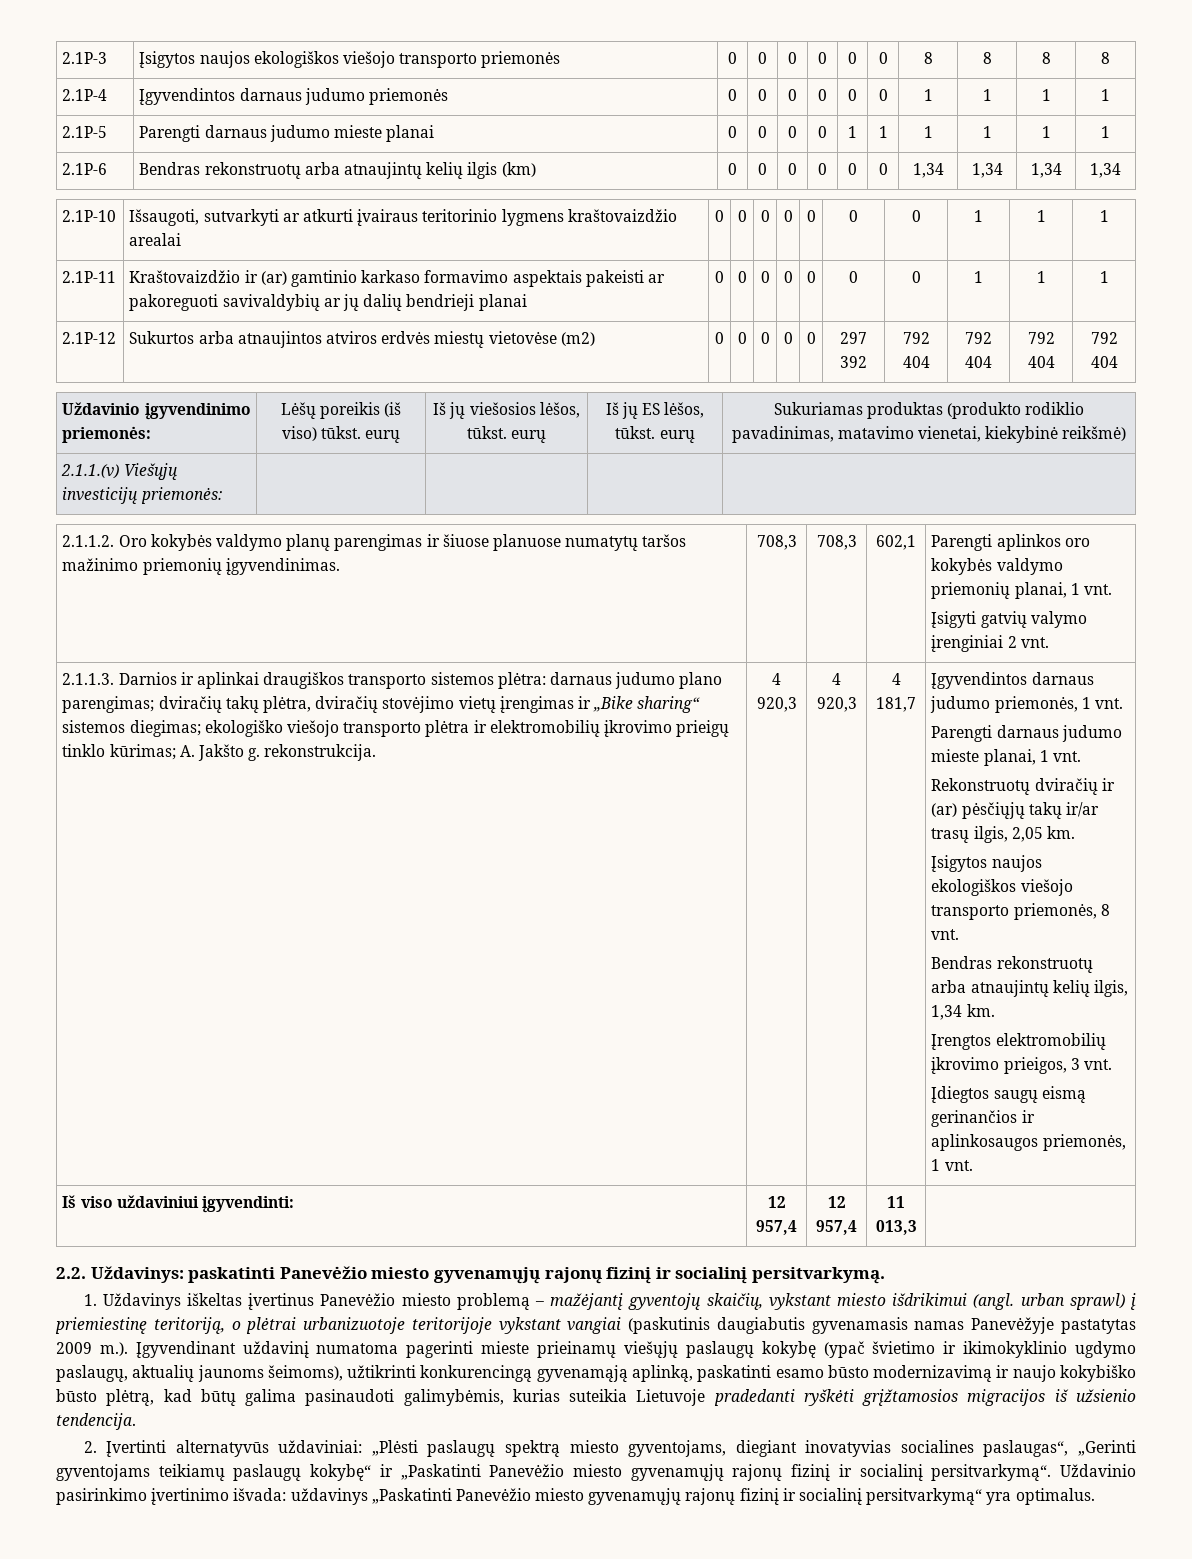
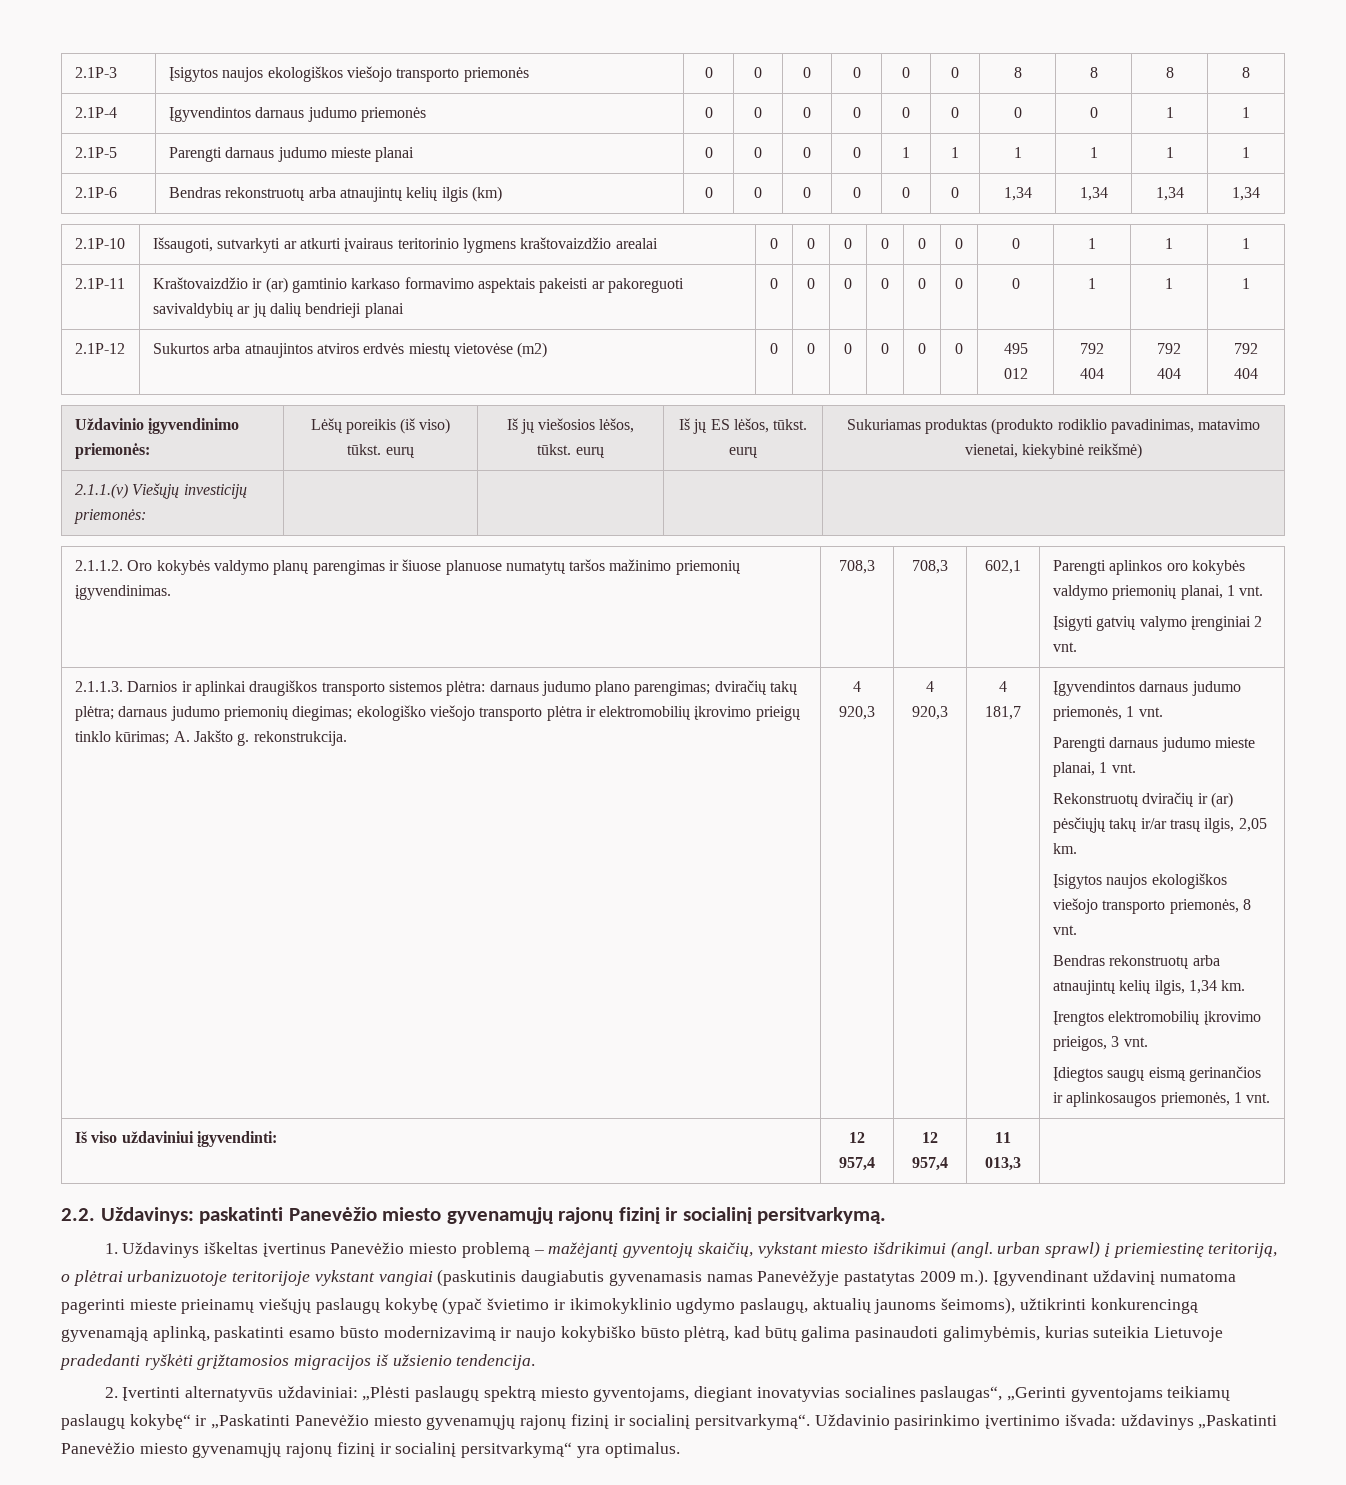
[923,89,933,101] [982,89,992,101] 1 | 1 -> [1013,107,1022,118] [1089,107,1098,118] 0 | 0
[840,332,867,344] [840,356,867,368] [902,332,930,344] [902,356,930,368] 297 392 | 792 404 -> [955,343,963,354] [1003,343,1028,354] [1003,368,1028,379] 0 | 495 012
[262,696,701,713] [62,720,126,733] plėtra, dviračių stovėjimo vietų įrengimas ir „Bike sharing“ sistemos -> [74,706,289,721] plėtra; darnaus judumo priemonių

